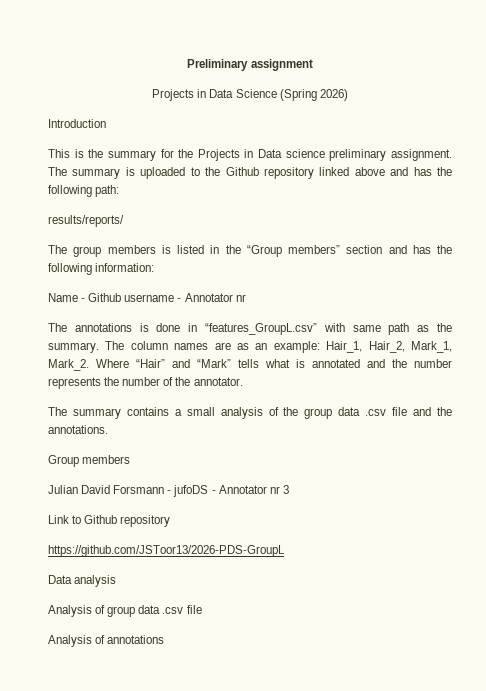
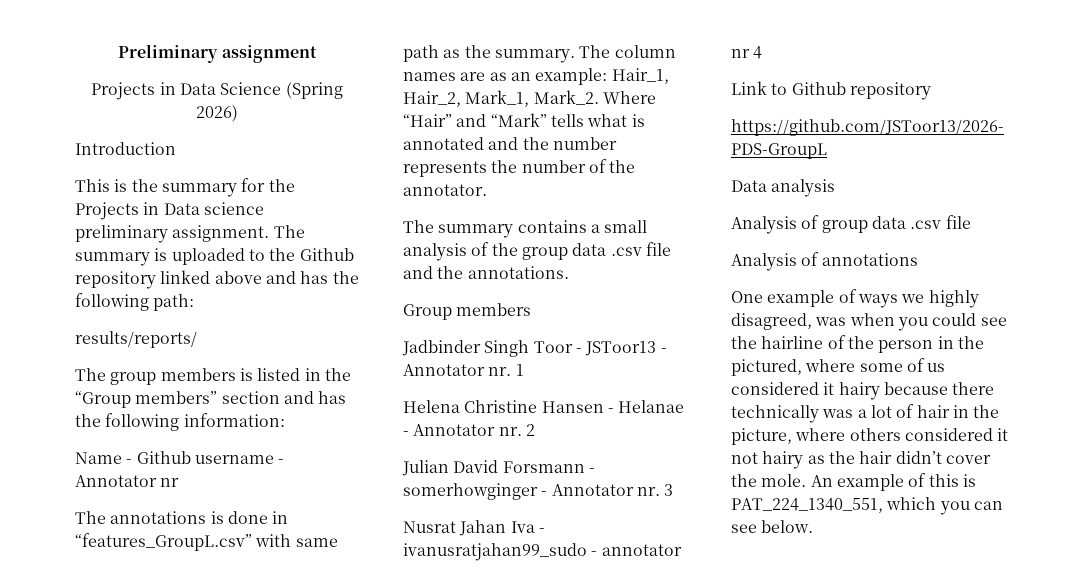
(131, 459) none -> [402,340,667,357] [403,364,524,376] [403,400,685,413] [403,424,535,436] // Jadbinder Singh Toor - JSToor13 - Annotator nr. 1 // Helena Christine Hansen - Helanae - Annotator nr. 2
[173,485,289,497] jufoDS - Annotator nr 3 -> [403,483,674,500] [403,520,545,536] [403,543,682,561] [731,46,763,59] somerhowginger - Annotator nr. 3 // Nusrat Jahan Iva - ivanusratjahan99_sudo - annotator nr 4
(165, 639) none -> [731,289,979,308] [731,313,1007,331] [731,335,984,353] [731,358,946,376] [731,382,995,400] [731,404,1000,423] [731,428,1009,445] [731,451,991,469] [731,473,976,491] [731,497,1003,515] [731,520,814,533] // One example of ways we highly disagreed, was when you could see the hairline of the person in the pictured, where some of us considered it hairy because there technically was a lot of hair in the picture, where others considered it not hairy as the hair didn’t cover the mole. An example of this is PAT_224_1340_551, which you can see below.

